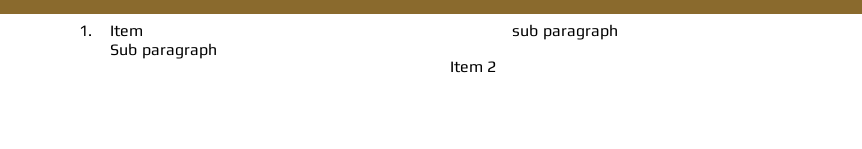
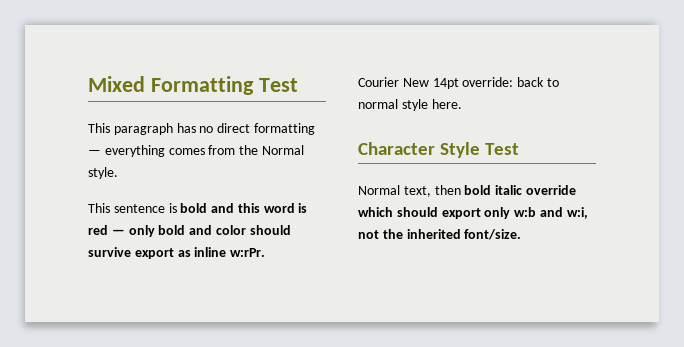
[79,25,144,37] [110,43,217,59] [512,24,618,40] [450,61,497,73] 1. Item // Sub paragraph // sub paragraph // Item 2 -> [88,76,298,95] [88,123,315,135] [88,145,304,157] [88,167,118,179] [88,203,308,213] [88,225,291,237] [88,247,266,259] [358,77,559,89] [358,99,462,111] [358,142,520,158] [358,185,576,197] [358,207,588,219] [358,229,522,240] Mixed Formatting Test // This paragraph has no direct formatting — everything comes from the Normal style. // This sentence is bold and this word is red — only bold and color should survive export as inline w:rPr. // Courier New 14pt override: back to normal style here. // Character Style Test // Normal text, then bold italic override which should export only w:b and w:i, not the inherited font/size.

